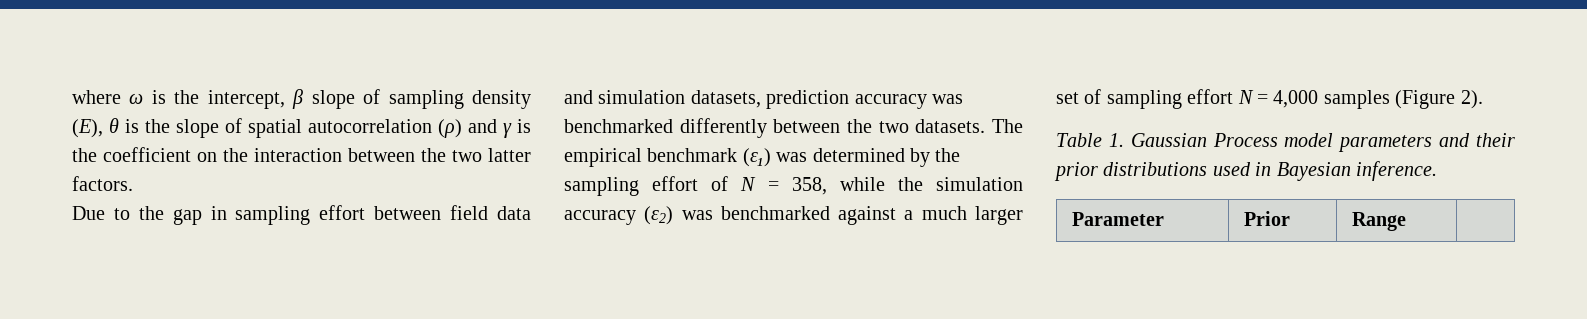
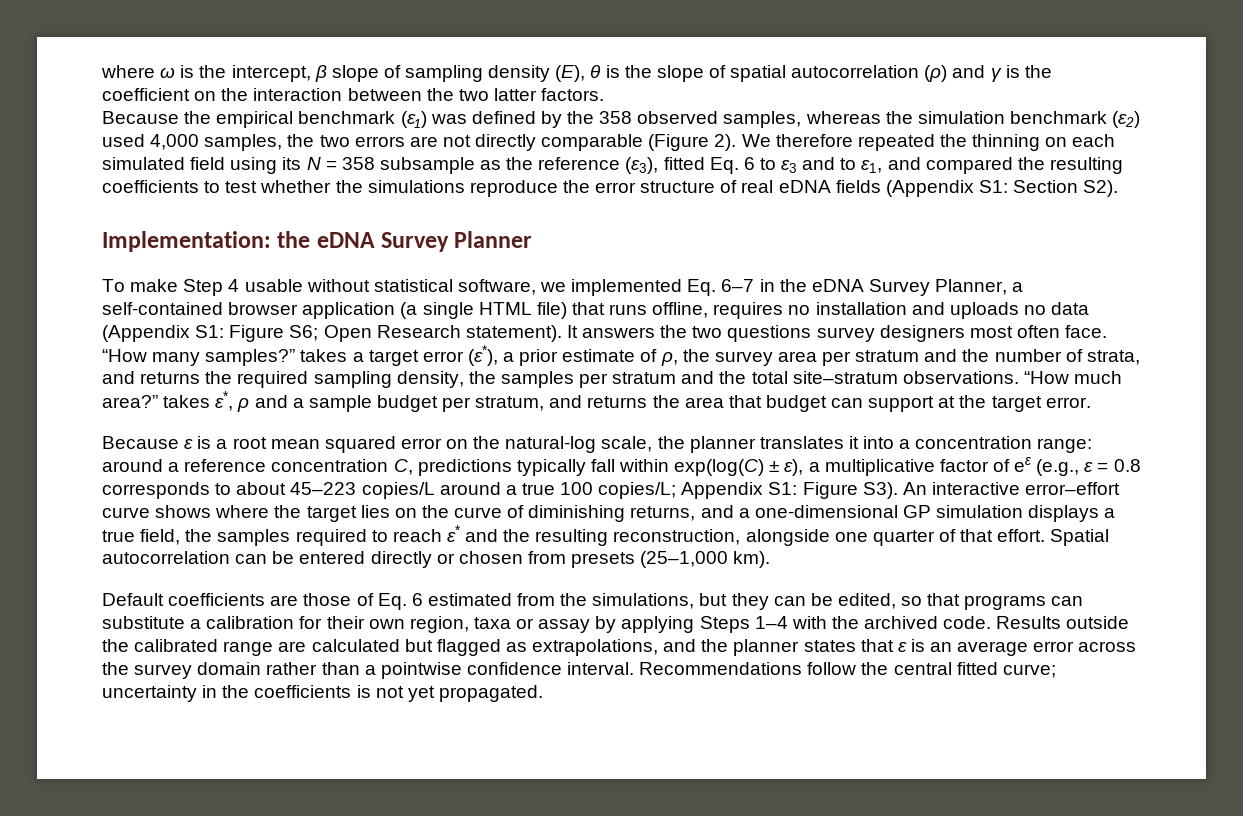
[72,205,531,225] [564,90,963,109] [564,118,1023,138] Due to the gap in sampling effort between field data and simulation datasets, prediction accuracy was benchmarked differently between the two datasets. The -> [102,111,212,124] Because the
[812,148,905,162] determined -> [471,111,536,124] defined
[564,176,1023,196] [564,206,1023,225] [1056,89,1483,109] [1056,133,1515,152] [1054,161,1437,181] [1071,212,1164,226] [1243,211,1290,226] [1351,212,1406,231] sampling effort of N = 358, while the simulation accuracy (ε2) was benchmarked against a much larger set of sampling effort N = 4,000 samples (Figure 2). // Table 1. Gaussian Process model parameters and their prior distributions used in Bayesian inference. // Parameter | Prior | Range | -> [599,111,1141,128] [102,134,1116,151] [102,157,1123,174] [102,180,1119,197] [102,231,533,252] [102,279,1024,296] [102,302,1090,319] [102,325,1108,342] [102,345,1140,366] [102,371,1123,388] [102,391,1091,412] [102,436,1093,453] [102,457,1141,476] [102,482,1121,499] [102,505,1116,522] [102,525,1110,546] [102,551,771,568] [102,593,1084,610] [102,616,1130,633] [102,639,1137,656] [102,662,1056,679] [102,685,543,702] 358 observed samples, whereas the simulation benchmark (ε2) used 4,000 samples, the two errors are not directly comparable (Figure 2). We therefore repeated the thinning on each simulated field using its N = 358 subsample as the reference (ε3), fitted Eq. 6 to ε3 and to ε1, and compared the resulting coefficients to test whether the simulations reproduce the error structure of real eDNA fields (Appendix S1: Section S2). // Implementation: the eDNA Survey Planner // To make Step 4 usable without statistical software, we implemented Eq. 6–7 in the eDNA Survey Planner, a self-contained browser application (a single HTML file) that runs offline, requires no installation and uploads no data (Appendix S1: Figure S6; Open Research statement). It answers the two questions survey designers most often face. “How many samples?” takes a target error (ε*), a prior estimate of ρ, the survey area per stratum and the number of strata, and returns the required sampling density, the samples per stratum and the total site–stratum observations. “How much area?” takes ε*, ρ and a sample budget per stratum, and returns the area that budget can support at the target error. // Because ε is a root mean squared error on the natural-log scale, the planner translates it into a concentration range: around a reference concentration C, predictions typically fall within exp(log(C) ± ε), a multiplicative factor of eε (e.g., ε = 0.8 corresponds to about 45–223 copies/L around a true 100 copies/L; Appendix S1: Figure S3). An interactive error–effort curve shows where the target lies on the curve of diminishing returns, and a one-dimensional GP simulation displays a true field, the samples required to reach ε* and the resulting reconstruction, alongside one quarter of that effort. Spatial autocorrelation can be entered directly or chosen from presets (25–1,000 km). // Default coefficients are those of Eq. 6 estimated from the simulations, but they can be edited, so that programs can substitute a calibration for their own region, taxa or assay by applying Steps 1–4 with the archived code. Results outside the calibrated range are calculated but flagged as extrapolations, and the planner states that ε is an average error across the survey domain rather than a pointwise confidence interval. Recommendations follow the central fitted curve; uncertainty in the coefficients is not yet propagated.

